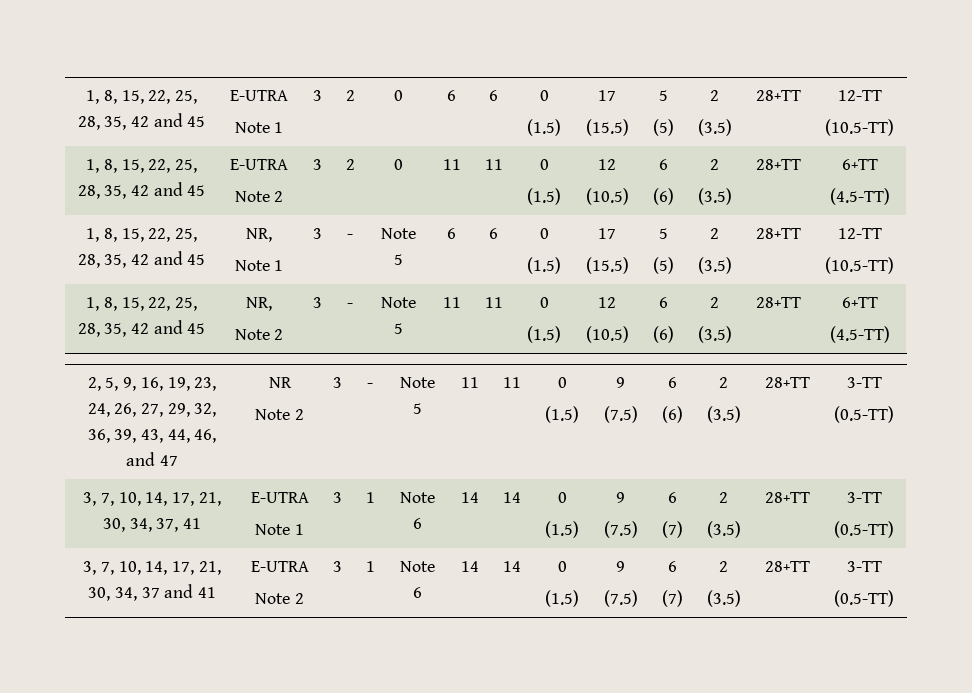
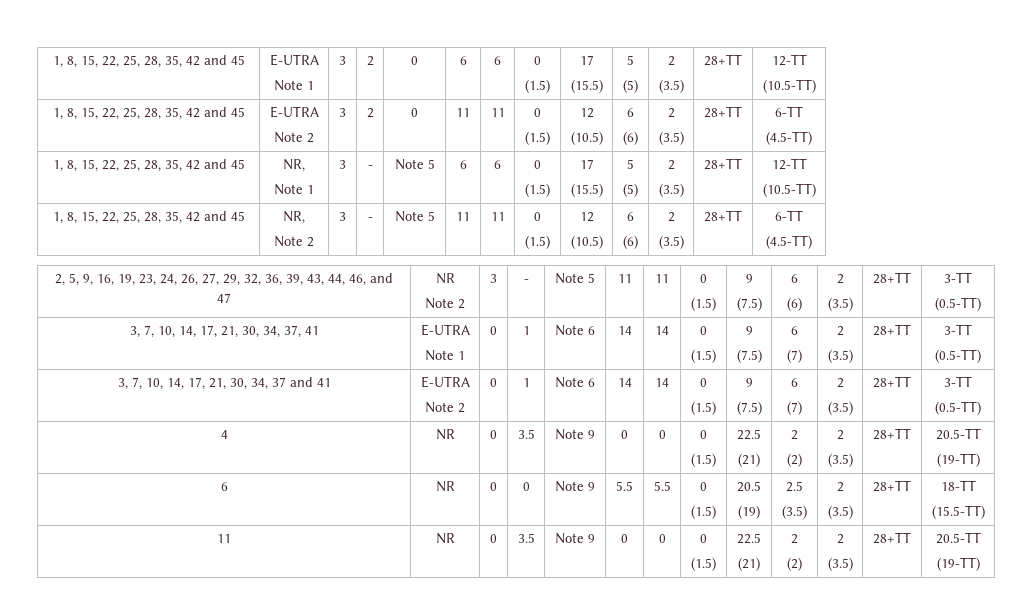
[841,159,878,170] 6+TT -> [775,106,803,117] 6-TT
[841,297,878,308] 6+TT -> [775,210,803,221] 6-TT
[332,492,342,503] 3 -> [490,326,497,335] 0
[332,561,342,572] 3 -> [490,378,497,387] 0
(894, 598) none -> [220,430,228,439] [435,429,455,440] [490,430,497,439] [517,429,535,439] [555,429,595,440] [621,430,628,439] [658,430,666,439] [700,430,707,439] [691,453,716,467] [737,429,761,440] [738,453,760,467] [791,430,798,440] [787,453,802,467] [836,430,844,440] [827,453,853,467] [873,428,911,440] [935,428,981,440] [936,453,980,467] [220,482,228,491] [435,481,455,492] [490,482,497,491] [522,482,530,491] [555,481,595,492] [616,481,633,491] [653,481,671,491] [700,482,707,491] [691,505,716,519] [737,481,761,492] [738,505,760,519] [786,481,803,492] [782,505,807,519] [836,482,844,492] [827,505,853,519] [873,480,911,492] [940,480,976,491] [931,505,985,519] [217,534,231,543] [435,533,455,544] [490,534,497,543] [517,533,535,543] [555,533,595,544] [621,534,628,543] [658,534,666,543] [700,534,707,543] [691,557,716,571] [737,533,761,544] [738,557,760,571] [791,534,798,544] [787,557,802,571] [836,534,844,544] [827,557,853,571] [873,532,911,544] [935,532,981,544] [936,557,980,571] // 4 | NR | 0 | 3.5 | Note 9 | 0 | 0 | 0 // (1.5) | 22.5 // (21) | 2 // (2) | 2 // (3.5) | 28+TT | 20.5-TT // (19-TT) // 6 | NR | 0 | 0 | Note 9 | 5.5 | 5.5 | 0 // (1.5) | 20.5 // (19) | 2.5 // (3.5) | 2 // (3.5) | 28+TT | 18-TT // (15.5-TT) // 11 | NR | 0 | 3.5 | Note 9 | 0 | 0 | 0 // (1.5) | 22.5 // (21) | 2 // (2) | 2 // (3.5) | 28+TT | 20.5-TT // (19-TT)

